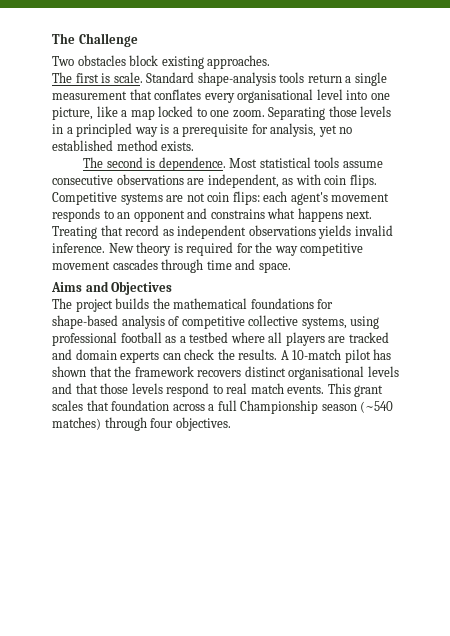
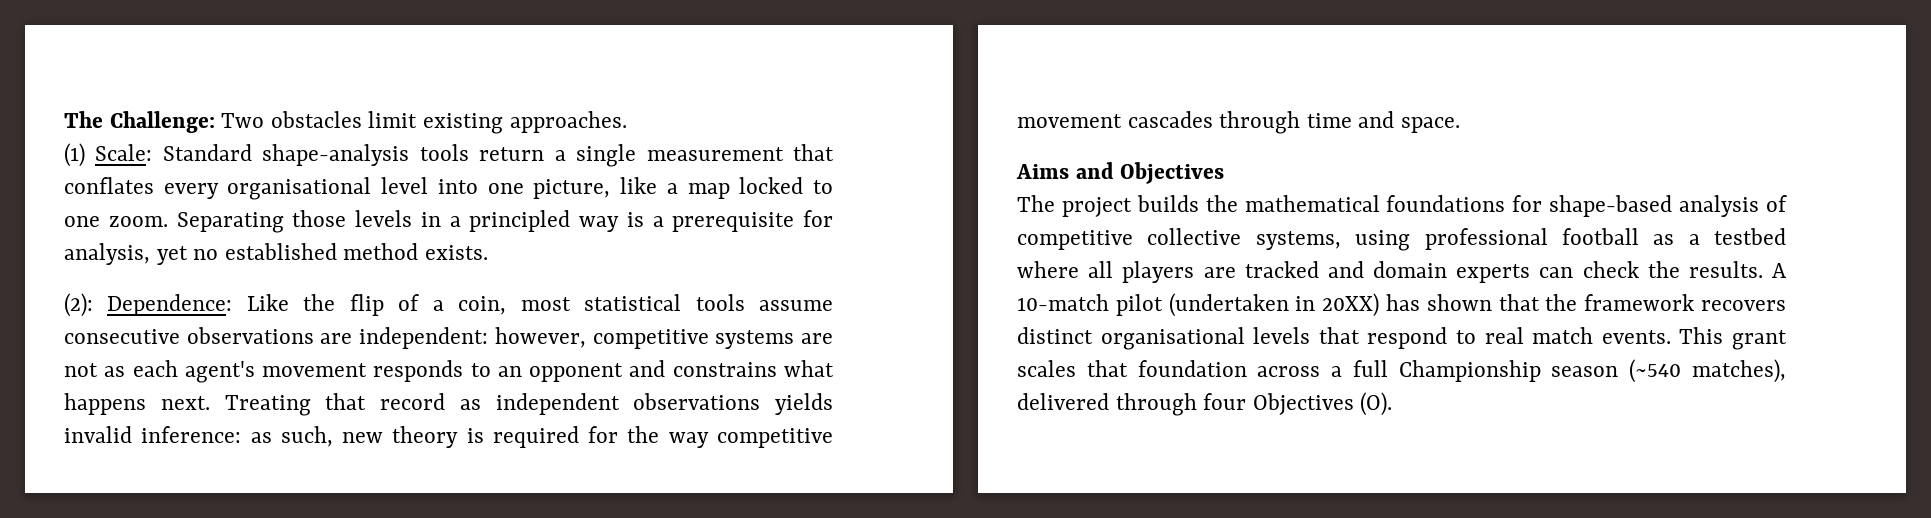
[52,33,138,47] The Challenge // -> [64,111,215,133] The Challenge:
[129,55,159,66] block -> [368,111,418,128] limit
[52,72,143,83] The first is scale. -> [64,143,153,167] (1) Scale:
[83,157,258,171] The second is dependence. Most -> [64,293,571,317] (2): Dependence: Like the flip of a coin, most
[207,174,377,188] [52,192,117,205] independent, as with coin flips. Competitive -> [359,327,709,349] independent: however, competitive
[207,191,260,205] coin flips: -> [104,366,126,377] as
[52,243,134,253] inference. New -> [141,426,384,447] inference: as such, new
(371, 356) none -> [1168,293,1380,317] (undertaken in 20XX)
[52,383,163,394] and that those levels -> [1318,327,1360,344] that
[52,417,231,431] matches) through four objectives. -> [1692,359,1787,383] [1017,392,1393,416] matches), delivered through four Objectives (O).

